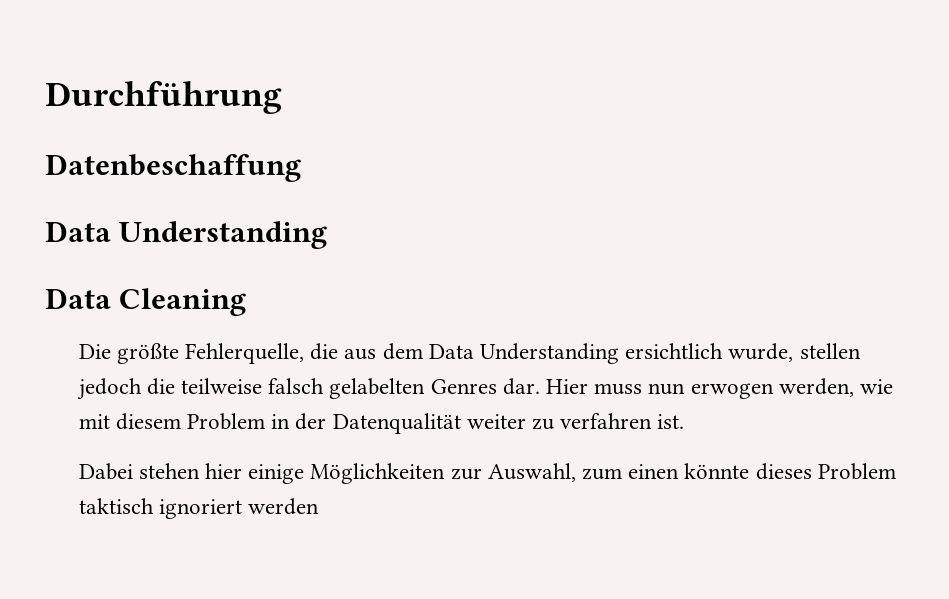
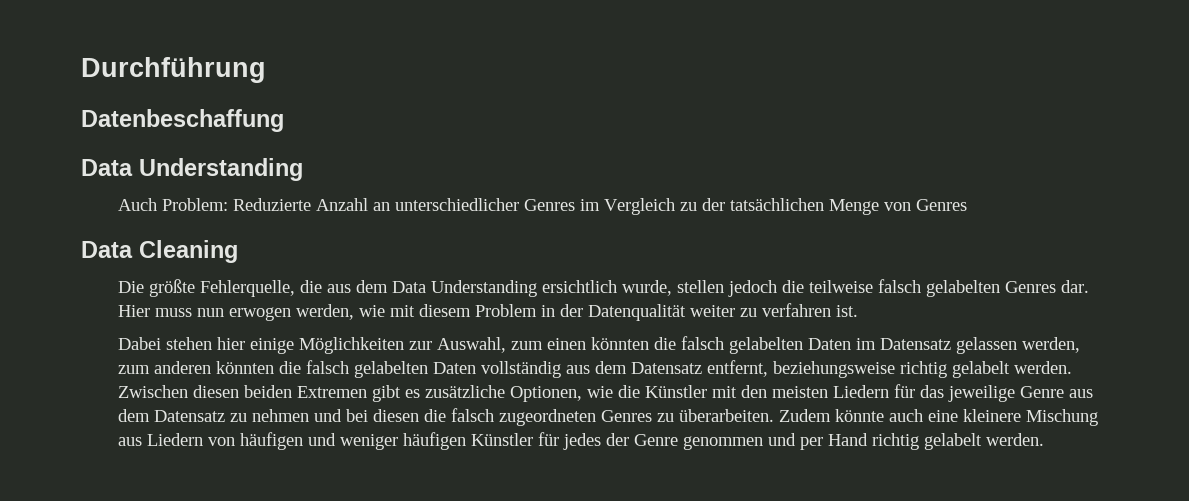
(328, 235) none -> [117,198,967,215] // Auch Problem: Reduzierte Anzahl an unterschiedlicher Genres im Vergleich zu der tatsächlichen Menge von Genres
[684,463,896,480] [78,498,320,519] könnte dieses Problem taktisch ignoriert werden -> [590,336,1080,354] [117,360,1072,378] [117,384,1093,402] [117,408,1098,426] [117,432,1044,450] könnten die falsch gelabelten Daten im Datensatz gelassen werden, zum anderen könnten die falsch gelabelten Daten vollständig aus dem Datensatz entfernt, beziehungsweise richtig gelabelt werden. Zwischen diesen beiden Extremen gibt es zusätzliche Optionen, wie die Künstler mit den meisten Liedern für das jeweilige Genre aus dem Datensatz zu nehmen und bei diesen die falsch zugeordneten Genres zu überarbeiten. Zudem könnte auch eine kleinere Mischung aus Liedern von häufigen und weniger häufigen Künstler für jedes der Genre genommen und per Hand richtig gelabelt werden.

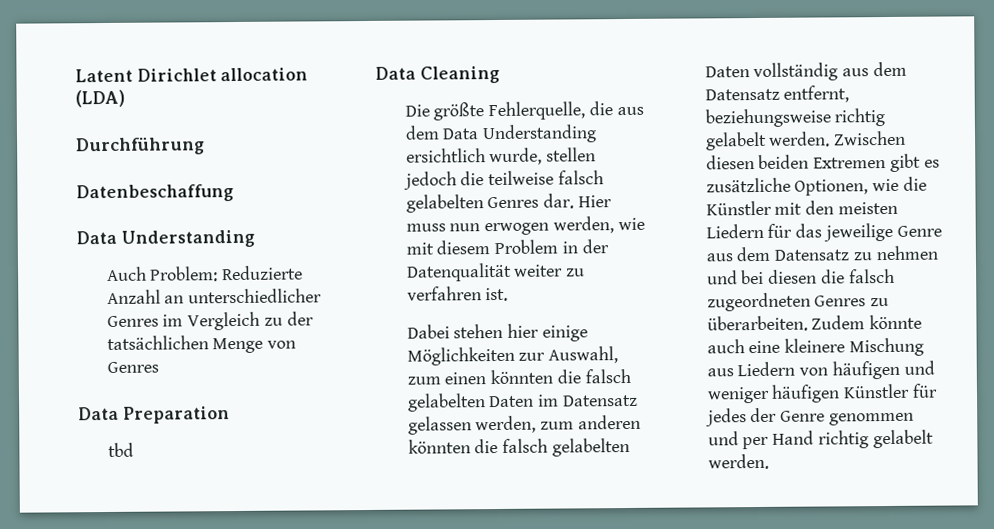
(81, 70) none -> [75,67,309,83] [75,89,125,108] Latent Dirichlet allocation (LDA) //
(967, 205) none -> [78,406,230,424] [107,442,134,457] // Data Preparation // tbd

